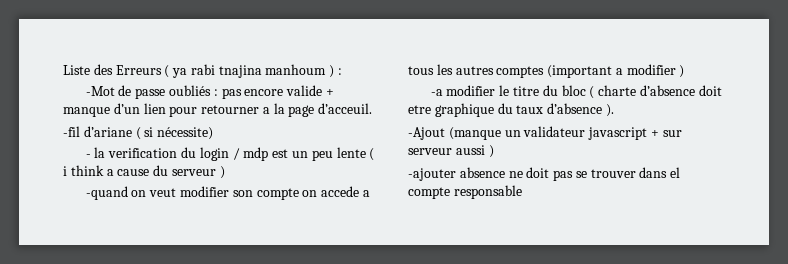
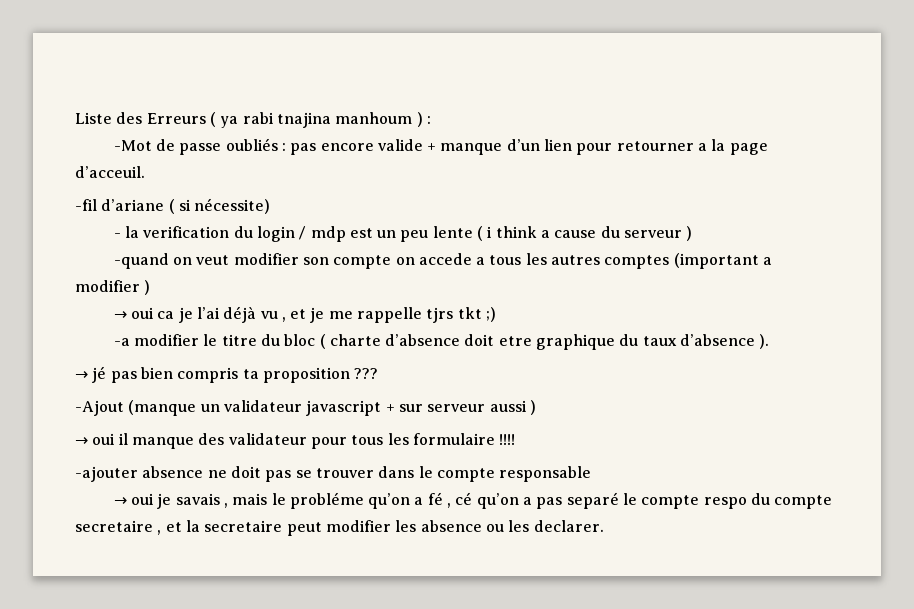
(685, 71) none -> [113,306,497,323] // → oui ca je l’ai déjà vu , et je me rappelle tjrs tkt ;)
(614, 110) none -> [75,366,379,383] // → jé pas bien compris ta proposition ???
(494, 151) none -> [75,433,516,449] // → oui il manque des validateur pour tous les formulaire !!!!
[670,167,681,178] el -> [418,466,433,478] le
(522, 192) none -> [113,492,833,509] [75,520,604,536] // → oui je savais , mais le probléme qu’on a fé , cé qu’on a pas separé le compte respo du compte secretaire , et la secretaire peut modifier les absence ou les declarer.

